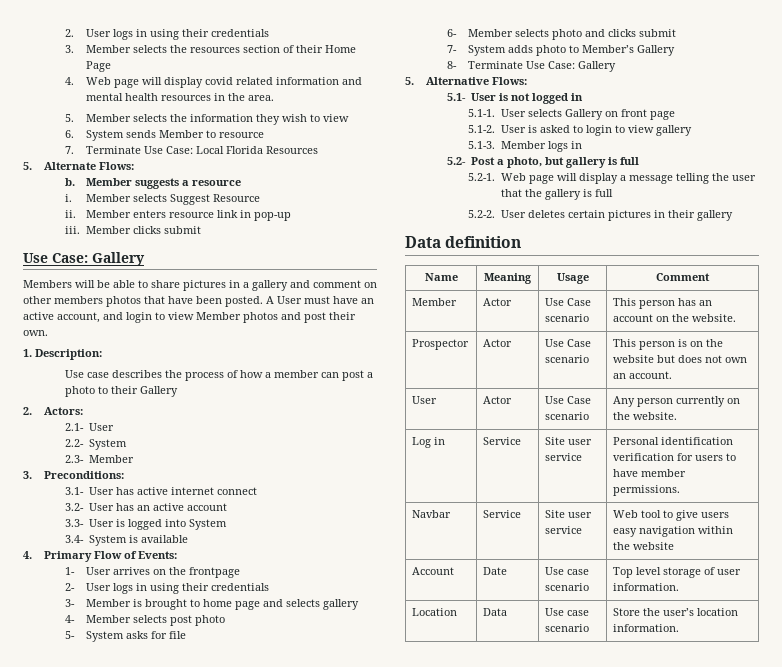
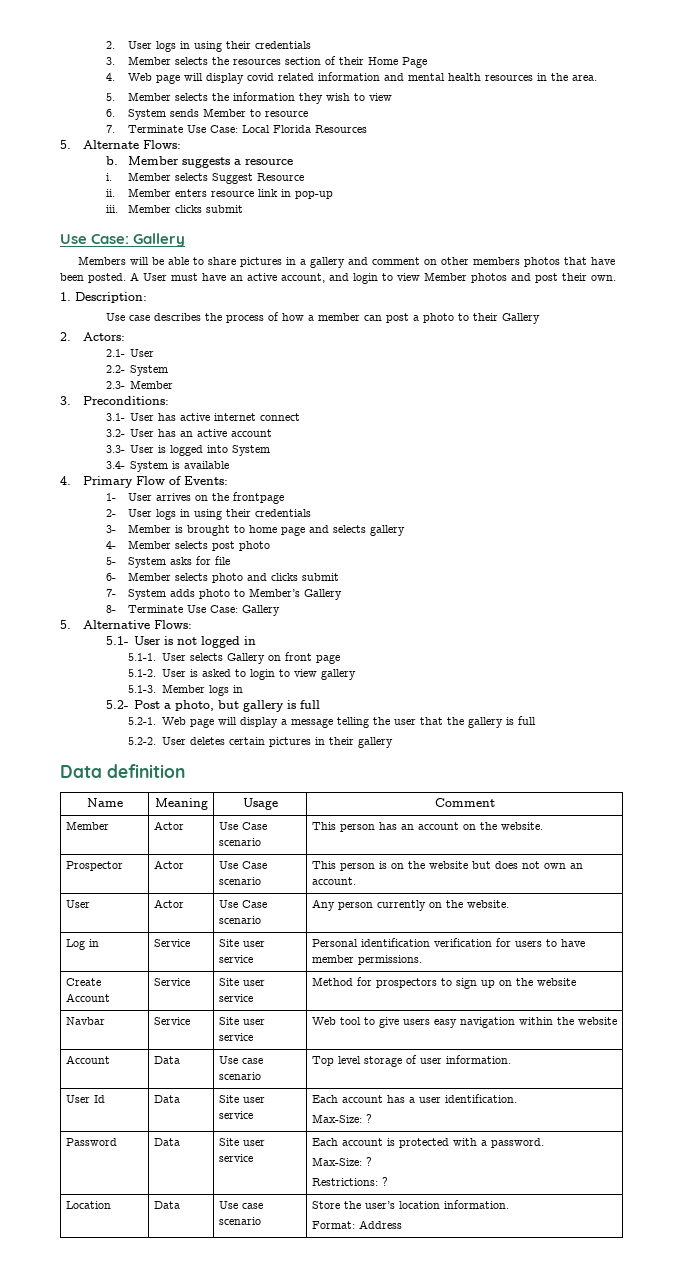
(681, 490) none -> [65,978,101,986] [65,993,110,1002] [153,978,190,986] [218,978,265,986] [218,994,253,1002] [311,977,576,989] // Create Account | Service | Site user service | Method for prospectors to sign up on the website
[483,567,508,575] Date -> [153,1056,180,1064] Data
(680, 587) none -> [65,1095,105,1103] [153,1095,180,1103] [218,1095,265,1103] [218,1111,253,1119] [311,1094,517,1103] [311,1114,372,1123] [65,1138,117,1146] [153,1138,180,1146] [218,1138,265,1146] [218,1154,253,1162] [311,1138,544,1148] [311,1157,372,1166] [311,1177,388,1186] // User Id | Data | Site user service | Each account has a user identification. // Max-Size: ? // Password | Data | Site user service | Each account is protected with a password. // Max-Size: ? // Restrictions: ?
(680, 628) none -> [311,1220,402,1229] // Format: Address

